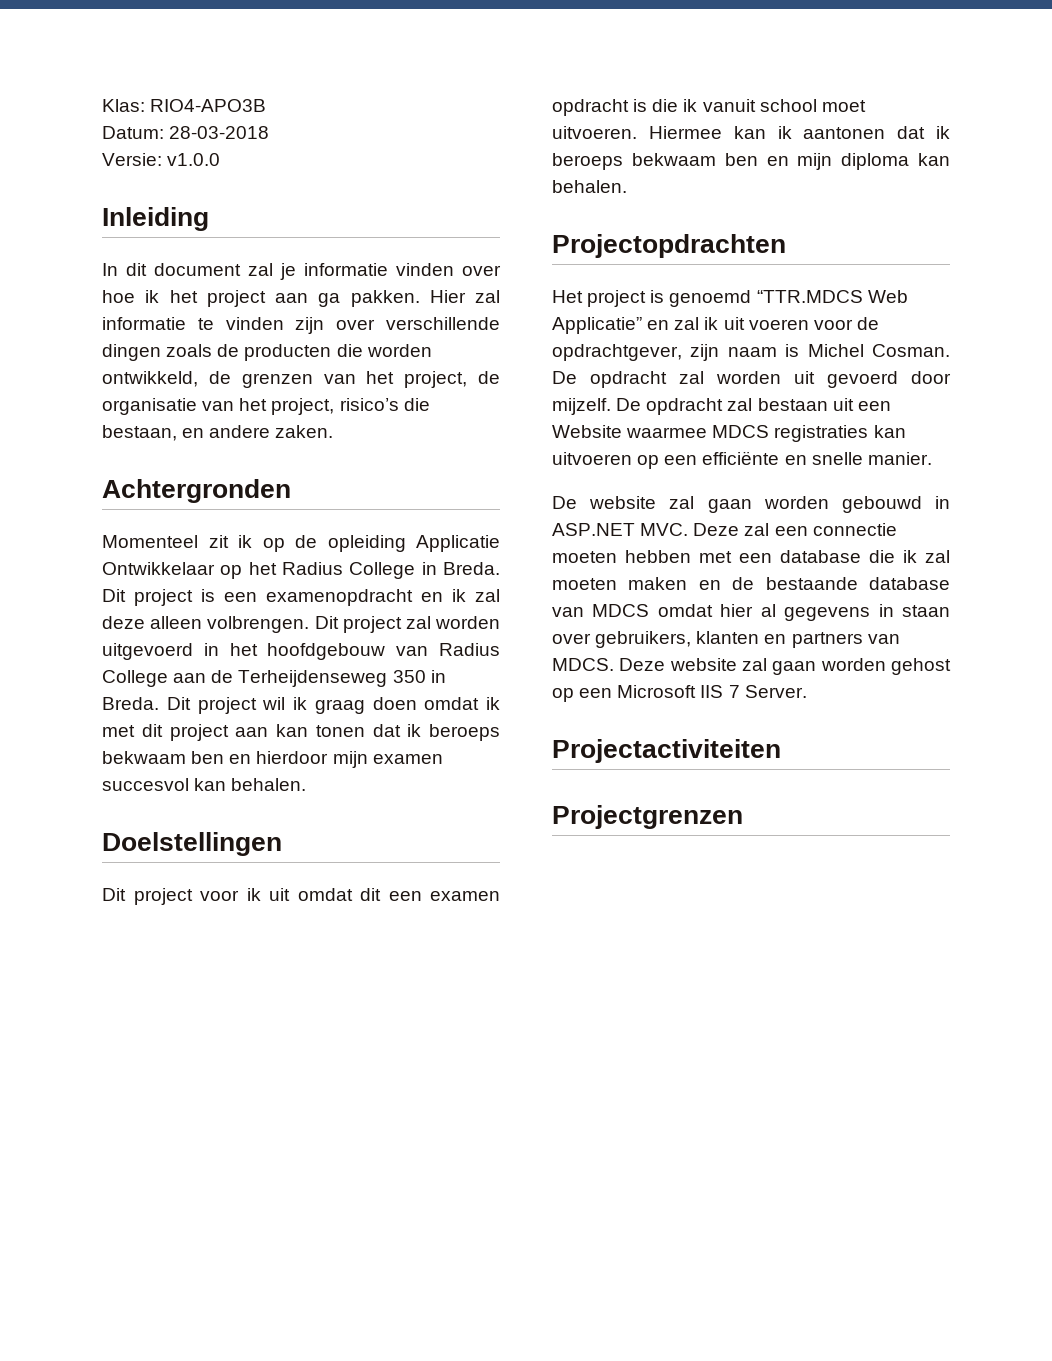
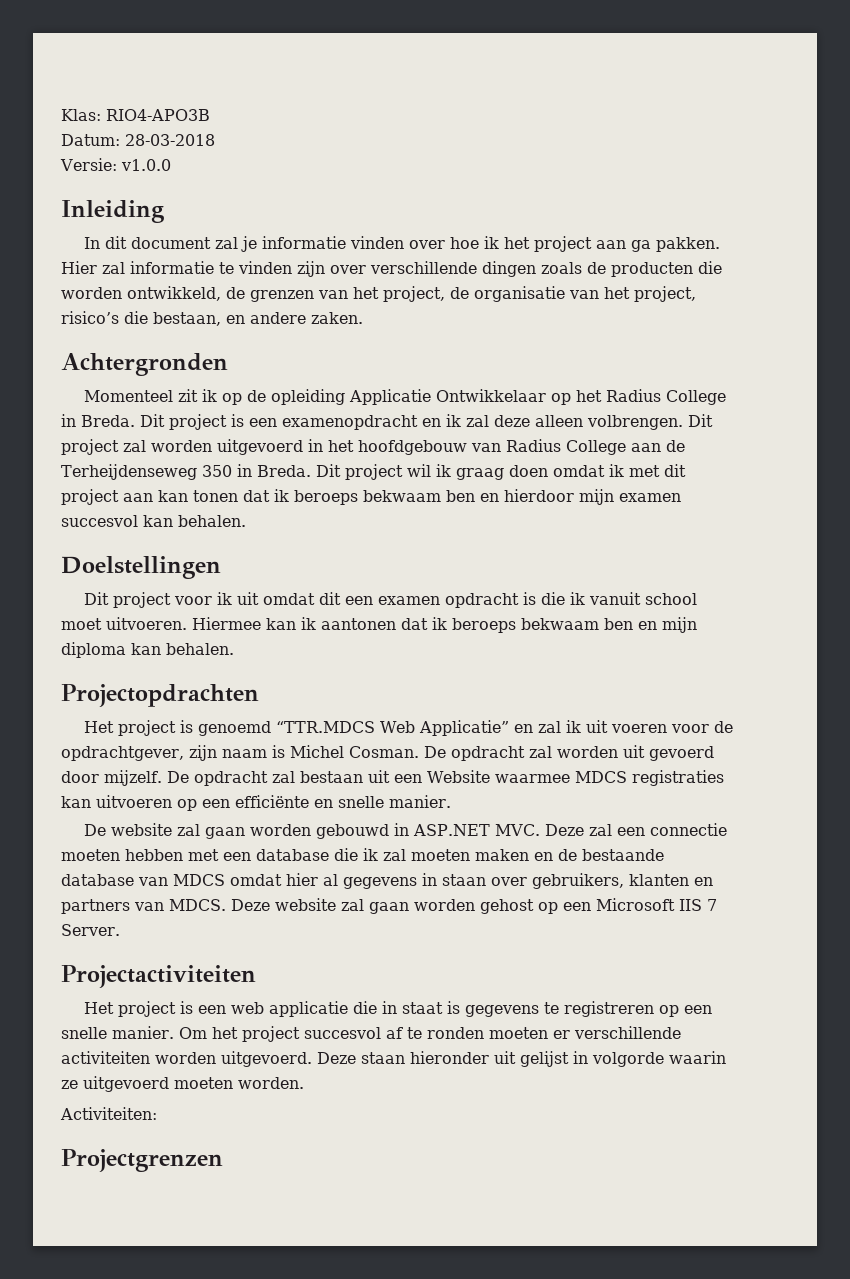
(781, 751) none -> [84,1001,713,1017] [61,1026,681,1042] [61,1051,726,1067] [61,1076,304,1092] [60,1107,157,1120] // Het project is een web applicatie die in staat is gegevens te registreren op een snelle manier. Om het project succesvol af te ronden moeten er verschillende activiteiten worden uitgevoerd. Deze staan hieronder uit gelijst in volgorde waarin ze uitgevoerd moeten worden. // Activiteiten:

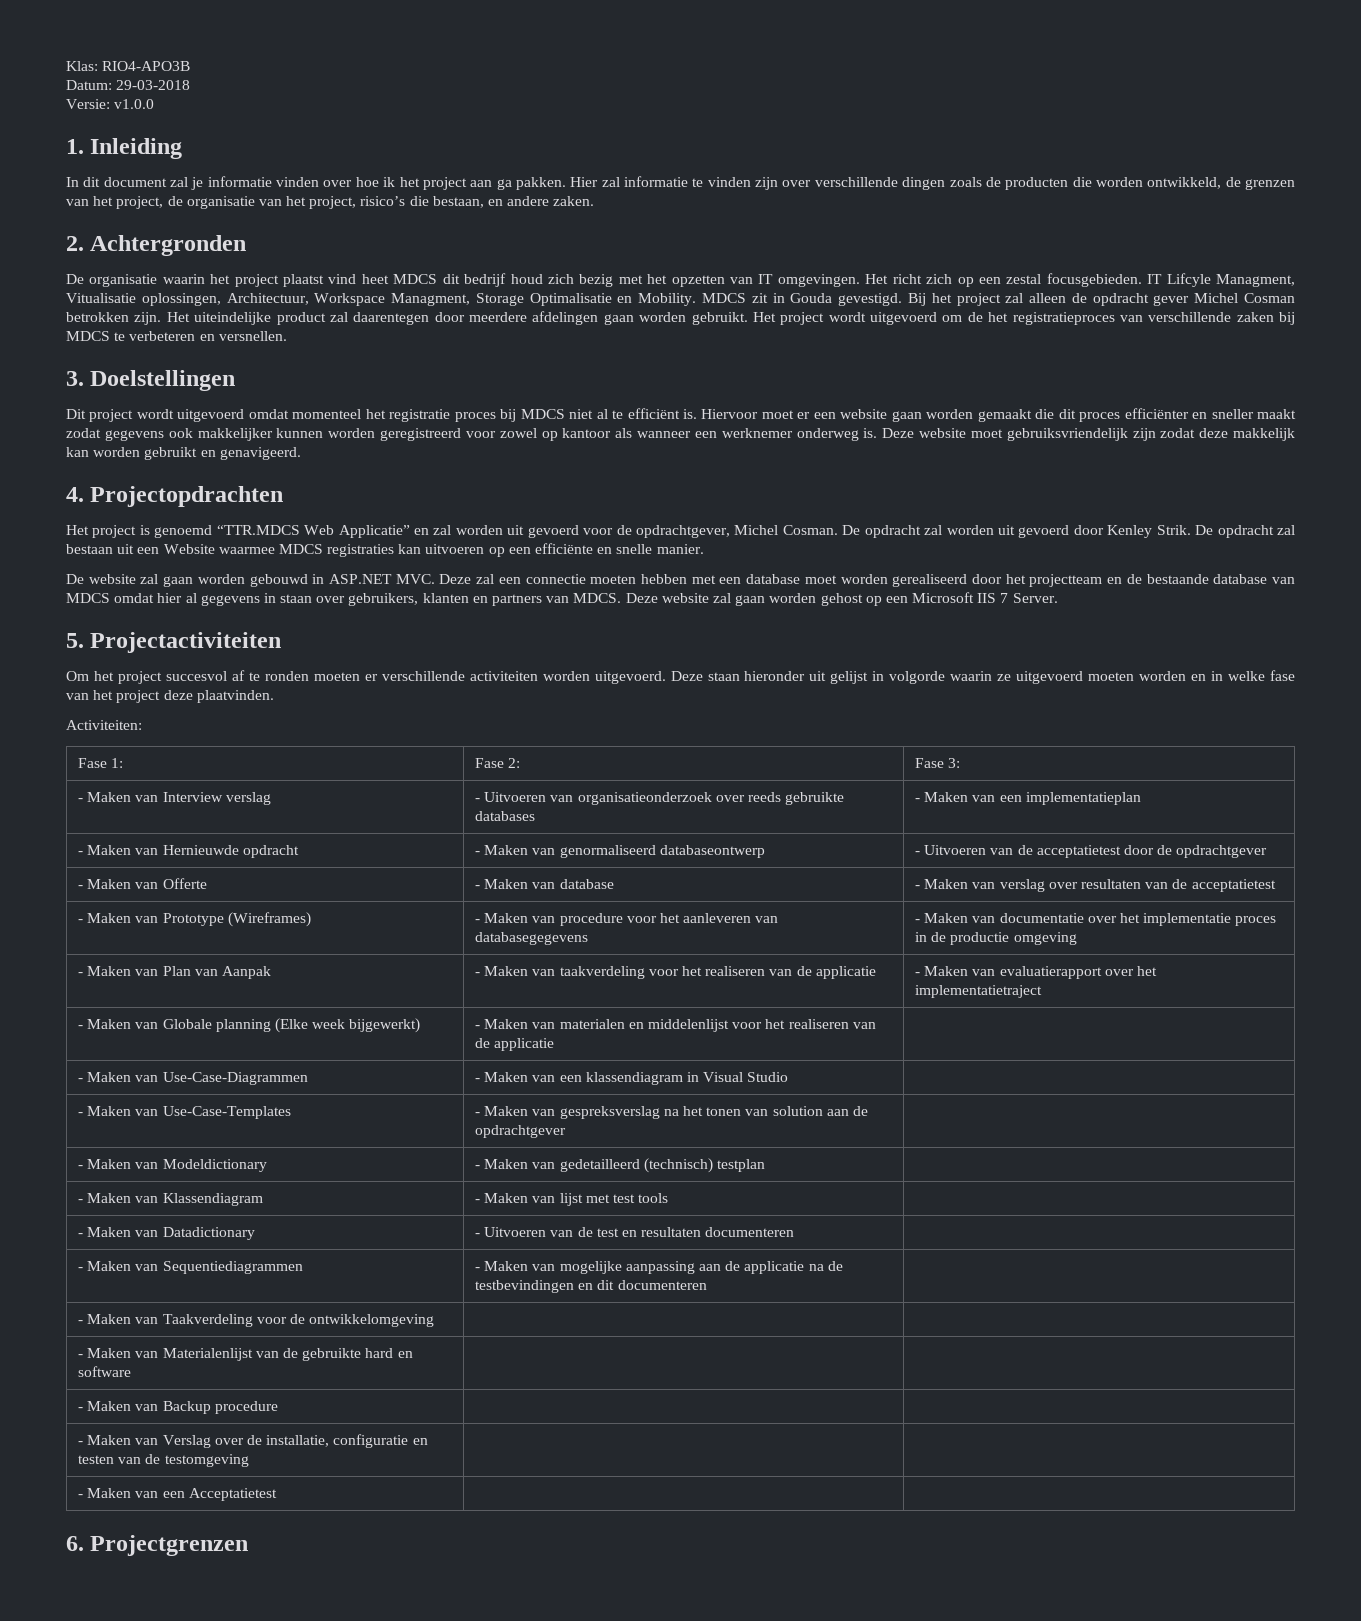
[125,134,215,146] 28-03-2018 -> [116,80,191,90] 29-03-2018
(171, 165) none -> [66,139,84,154] 1.
(363, 318) none -> [66,236,84,251] 2.
[84,389,727,405] [61,414,713,430] [61,439,685,455] [61,464,686,480] [61,489,681,505] [61,515,246,527] [61,556,221,579] [84,592,698,608] [61,617,697,633] [61,642,234,658] Momenteel zit ik op de opleiding Applicatie Ontwikkelaar op het Radius College in Breda. Dit project is een examenopdracht en ik zal deze alleen volbrengen. Dit project zal worden uitgevoerd in het hoofdgebouw van Radius College aan de Terheijdenseweg 350 in Breda. Dit project wil ik graag doen omdat ik met dit project aan kan tonen dat ik beroeps bekwaam ben en hierdoor mijn examen succesvol kan behalen. // Doelstellingen // Dit project voor ik uit omdat dit een examen opdracht is die ik vanuit school moet uitvoeren. Hiermee kan ik aantonen dat ik beroeps bekwaam ben en mijn diploma kan behalen. // -> [66,273,1295,287] [66,293,1295,306] [66,311,1295,325] [66,331,287,341] [66,370,236,391] [66,408,1297,422] [66,428,1295,441] [66,447,301,460] [66,487,84,502] De organisatie waarin het project plaatst vind heet MDCS dit bedrijf houd zich bezig met het opzetten van IT omgevingen. Het richt zich op een zestal focusgebieden. IT Lifcyle Managment, Vitualisatie oplossingen, Architectuur, Workspace Managment, Storage Optimalisatie en Mobility. MDCS zit in Gouda gevestigd. Bij het project zal alleen de opdracht gever Michel Cosman betrokken zijn. Het uiteindelijke product zal daarentegen door meerdere afdelingen gaan worden gebruikt. Het project wordt uitgevoerd om de het registratieproces van verschillende zaken bij MDCS te verbeteren en versnellen. // 3. Doelstellingen // Dit project wordt uitgevoerd omdat momenteel het registratie proces bij MDCS niet al te efficiënt is. Hiervoor moet er een website gaan worden gemaakt die dit proces efficiënter en sneller maakt zodat gegevens ook makkelijker kunnen worden geregistreerd voor zowel op kantoor als wanneer een werknemer onderweg is. Deze website moet gebruiksvriendelijk zijn zodat deze makkelijk kan worden gebruikt en genavigeerd. // 4.
[566,720,734,733] [61,745,285,761] ik uit voeren voor de opdrachtgever, zijn naam is -> [455,525,731,538] worden uit gevoerd voor de opdrachtgever,
[104,770,162,786] mijzelf. -> [1107,525,1191,538] Kenley Strik.
[334,848,529,861] die ik zal moeten maken -> [804,574,1103,587] moet worden gerealiseerd door het projectteam
(120, 930) none -> [66,633,84,648] 5.
[84,1001,713,1017] [61,1026,174,1039] Het project is een web applicatie die in staat is gegevens te registreren op een snelle manier. -> (282, 642) none
[238,1077,304,1089] [60,1107,157,1120] worden. // Activiteiten: // -> [1139,670,1295,681] [66,690,274,703] [66,720,142,730] [78,758,124,768] [475,758,521,768] [915,758,961,768] [78,792,271,805] [475,792,845,805] [475,811,536,821] [915,792,1141,805] [78,845,299,858] [475,845,765,858] [915,845,1268,858] [78,878,207,889] [475,879,614,889] [915,879,1276,892] [78,912,311,927] [475,913,779,926] [475,932,589,945] [915,913,1277,926] [915,932,1077,945] [78,966,271,979] [475,966,876,979] [915,966,1157,979] [915,985,1043,998] [78,1018,421,1033] [475,1019,876,1032] [475,1038,555,1051] [78,1072,308,1085] [475,1072,789,1085] [78,1106,291,1119] [475,1106,868,1119] [475,1125,567,1138] [78,1159,267,1172] [475,1158,765,1173] [78,1193,263,1206] [475,1193,669,1206] [78,1227,255,1240] [475,1227,795,1237] [78,1261,303,1274] [475,1261,843,1274] [475,1280,707,1293] [78,1314,435,1327] [78,1348,413,1361] [78,1366,132,1377] [78,1401,278,1414] [78,1434,428,1448] [78,1454,249,1467] [78,1488,277,1501] [66,1536,84,1551] worden en in welke fase van het project deze plaatvinden. // Activiteiten: // Fase 1: | Fase 2: | Fase 3: // - Maken van Interview verslag | - Uitvoeren van organisatieonderzoek over reeds gebruikte databases | - Maken van een implementatieplan // - Maken van Hernieuwde opdracht | - Maken van genormaliseerd databaseontwerp | - Uitvoeren van de acceptatietest door de opdrachtgever // - Maken van Offerte | - Maken van database | - Maken van verslag over resultaten van de acceptatietest // - Maken van Prototype (Wireframes) | - Maken van procedure voor het aanleveren van databasegegevens | - Maken van documentatie over het implementatie proces in de productie omgeving // - Maken van Plan van Aanpak | - Maken van taakverdeling voor het realiseren van de applicatie | - Maken van evaluatierapport over het implementatietraject // - Maken van Globale planning (Elke week bijgewerkt) | - Maken van materialen en middelenlijst voor het realiseren van de applicatie | // - Maken van Use-Case-Diagrammen | - Maken van een klassendiagram in Visual Studio | // - Maken van Use-Case-Templates | - Maken van gespreksverslag na het tonen van solution aan de opdrachtgever | // - Maken van Modeldictionary | - Maken van gedetailleerd (technisch) testplan | // - Maken van Klassendiagram | - Maken van lijst met test tools | // - Maken van Datadictionary | - Uitvoeren van de test en resultaten documenteren | // - Maken van Sequentiediagrammen | - Maken van mogelijke aanpassing aan de applicatie na de testbevindingen en dit documenteren | // - Maken van Taakverdeling voor de ontwikkelomgeving | | // - Maken van Materialenlijst van de gebruikte hard en software | | // - Maken van Backup procedure | | // - Maken van Verslag over de installatie, configuratie en testen van de testomgeving | | // - Maken van een Acceptatietest | | // 6.

